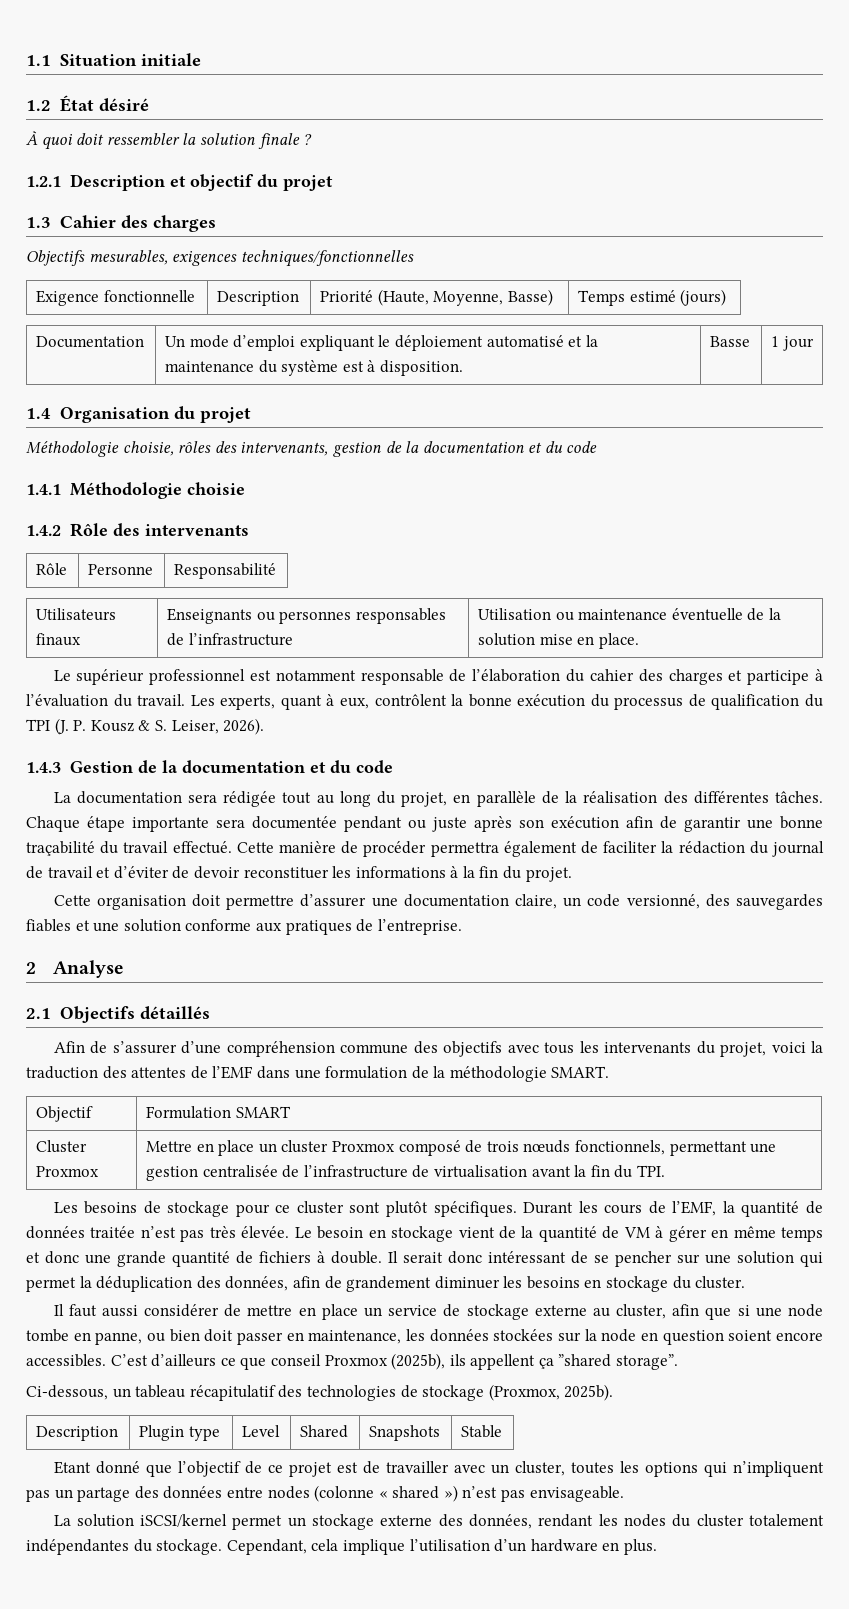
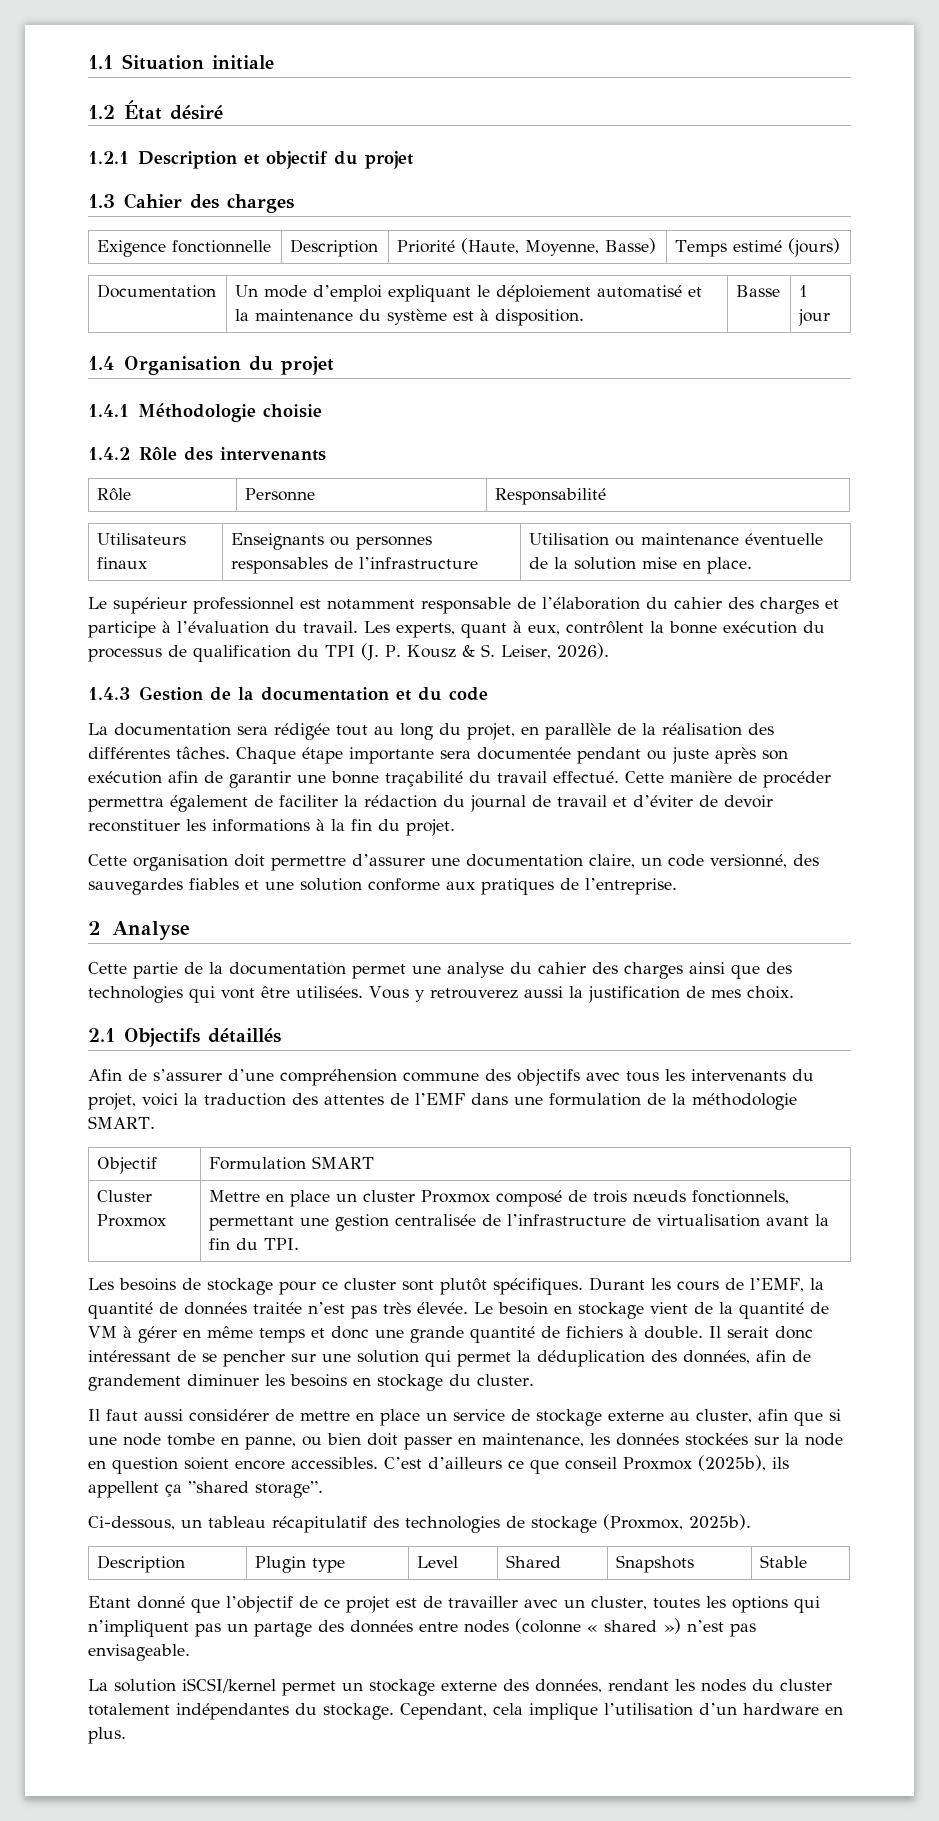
[26,131,313,150] // À quoi doit ressembler la solution finale ? -> (223, 112) none
[26,250,414,267] // Objectifs mesurables, exigences techniques/fonctionnelles -> (294, 203) none
[26,441,598,457] // Méthodologie choisie, rôles des intervenants, gestion de la documentation et du code -> (334, 365) none
(124, 969) none -> [88,962,792,979] [88,986,794,1003] // Cette partie de la documentation permet une analyse du cahier des charges ainsi que des technologies qui vont être utilisées. Vous y retrouverez aussi la justification de mes choix.

